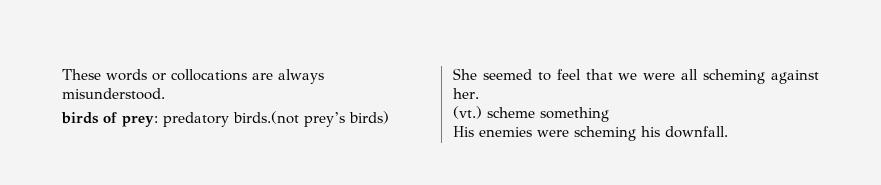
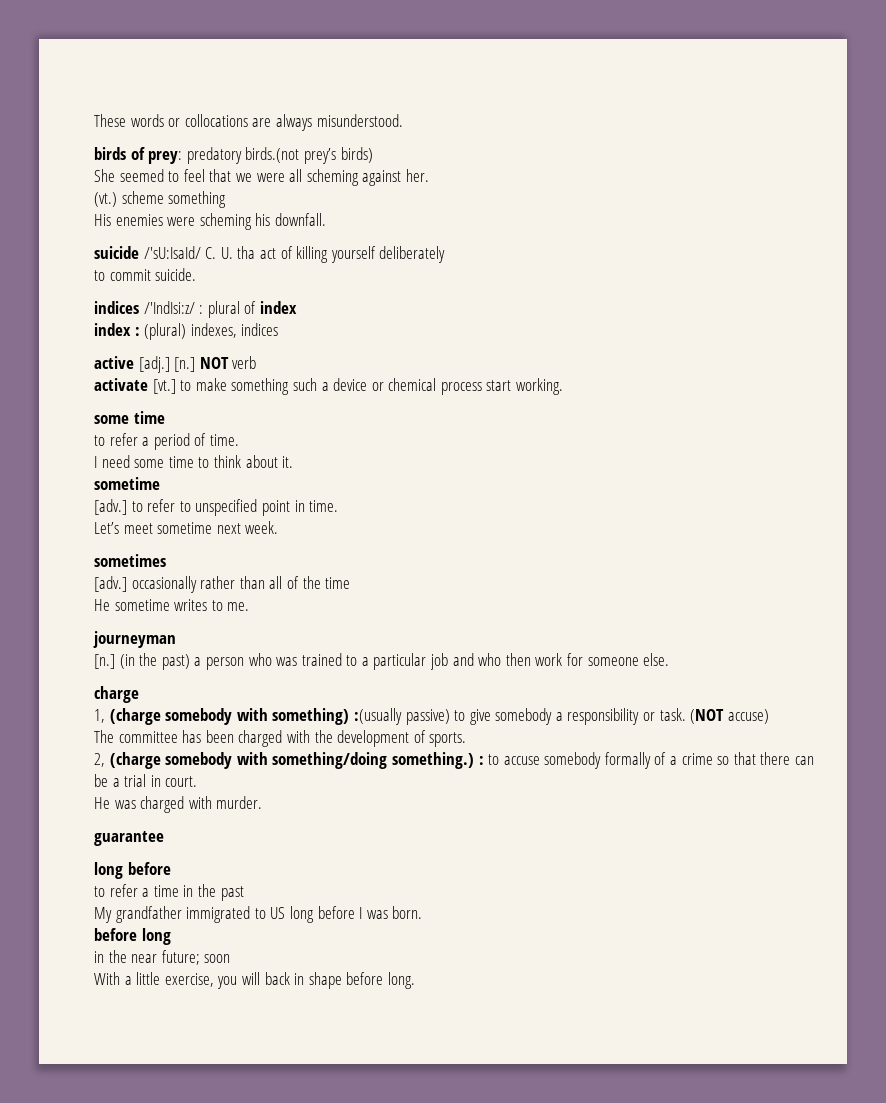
(728, 132) none -> [94,246,446,263] [94,268,197,281] [94,301,297,318] [94,323,279,340] [94,356,257,373] [94,378,564,395] [94,411,165,424] [94,433,239,450] [94,455,294,468] [94,477,160,490] [94,499,339,516] [94,521,279,534] [94,554,166,567] [94,576,351,593] [94,599,250,611] [93,631,176,648] [94,653,670,670] [94,686,139,703] [94,708,769,725] [94,730,467,747] [94,752,815,769] [94,774,198,787] [94,796,263,813] [94,831,164,846] [94,862,171,879] [94,884,244,901] [94,906,423,923] [94,928,171,945] [94,950,231,965] [94,972,415,989] // suicide /'sU:IsaId/ C. U. tha act of killing yourself deliberately // to commit suicide. // indices /'IndIsi:z/ : plural of index // index : (plural) indexes, indices // active [adj.] [n.] NOT verb // activate [vt.] to make something such a device or chemical process start working. // some time // to refer a period of time. // I need some time to think about it. // sometime // [adv.] to refer to unspecified point in time. // Let’s meet sometime next week. // sometimes // [adv.] occasionally rather than all of the time // He sometime writes to me. // journeyman // [n.] (in the past) a person who was trained to a particular job and who then work for someone else. // charge // 1, (charge somebody with something) :(usually passive) to give somebody a responsibility or task. (NOT accuse) // The committee has been charged with the development of sports. // 2, (charge somebody with something/doing something.) : to accuse somebody formally of a crime so that there can be a trial in court. // He was charged with murder. // guarantee // long before // to refer a time in the past // My grandfather immigrated to US long before I was born. // before long // in the near future; soon // With a little exercise, you will back in shape before long.

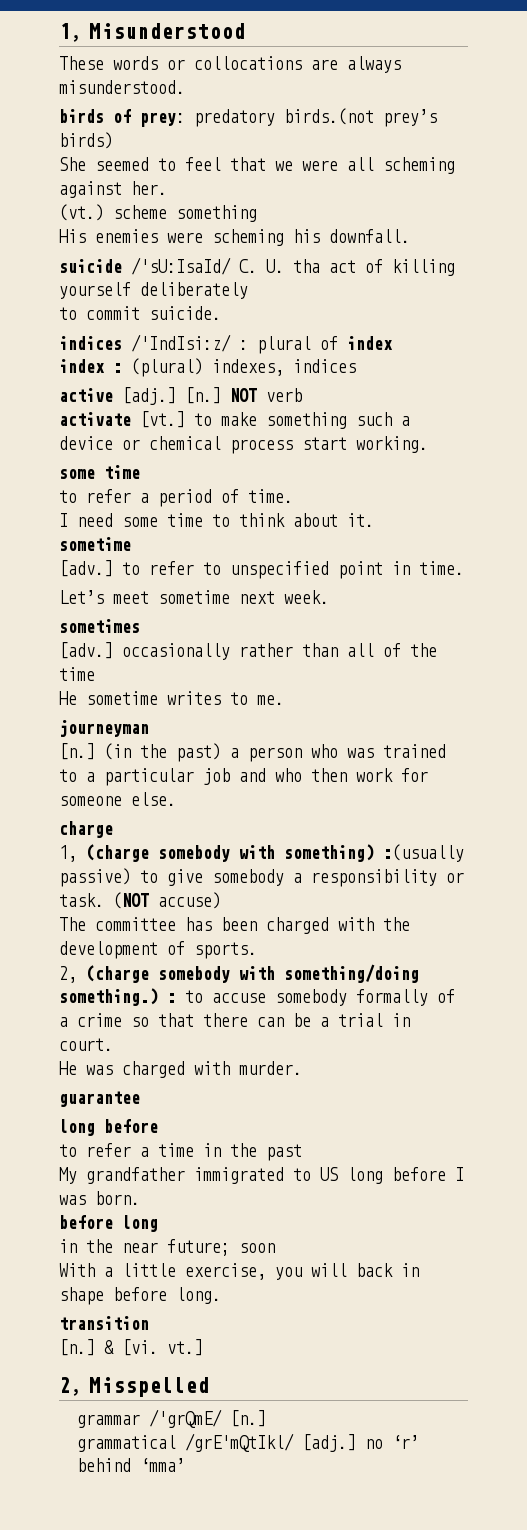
(94, 120) none -> [59,23,245,42] 1，Misunderstood //
(415, 980) none -> [59,1316,149,1330] [59,1339,203,1356] [59,1377,209,1397] [77,1409,267,1428] [77,1433,420,1452] [77,1458,186,1472] // transition // [n.] & [vi. vt.] // 2，Misspelled // grammar /'grQmE/ [n.] // grammatical /grE'mQtIkl/ [adj.] no ‘r’ behind ‘mma’

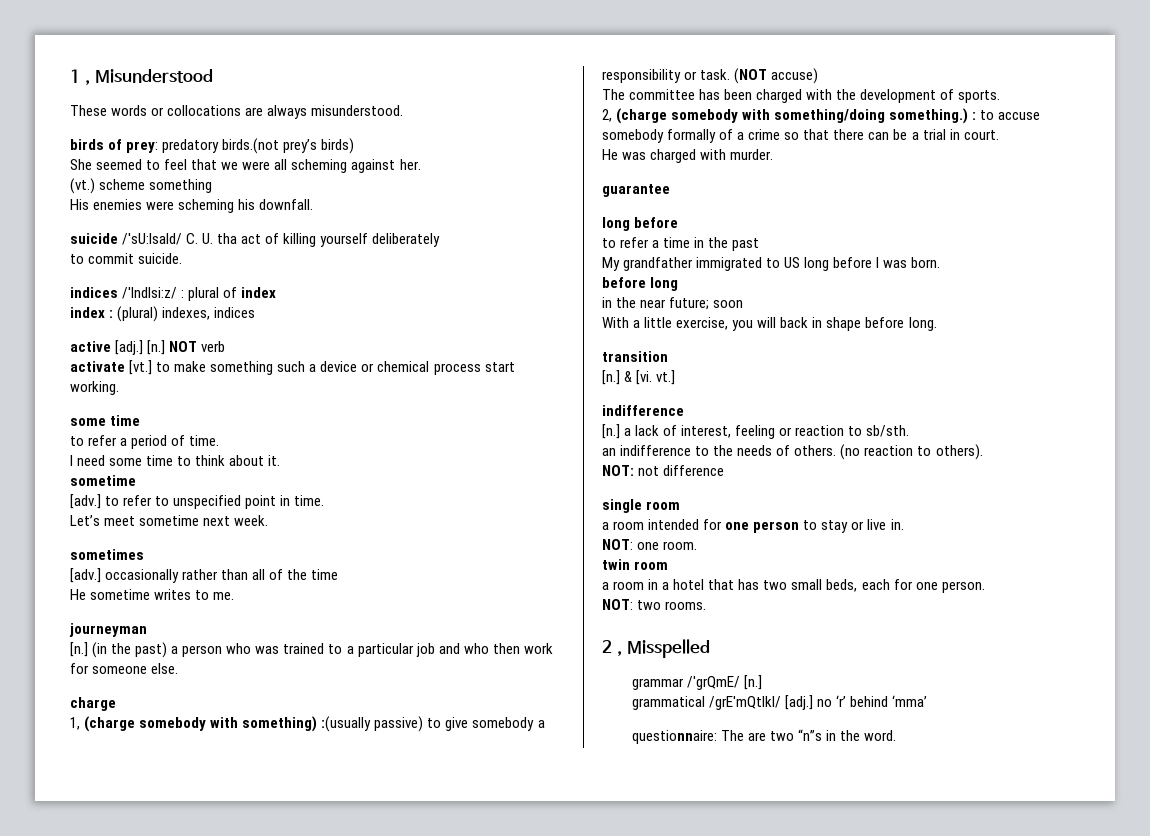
(203, 1347) none -> [602,405,684,416] [602,424,910,439] [602,444,983,460] [602,465,725,476] [602,499,681,513] [602,519,904,533] [602,539,698,550] [602,559,669,570] [602,579,985,593] [602,599,707,610] // indifference // [n.] a lack of interest, feeling or reaction to sb/sth. // an indifference to the needs of others. (no reaction to others). // NOT: not difference // single room // a room intended for one person to stay or live in. // NOT: one room. // twin room // a room in a hotel that has two small beds, each for one person. // NOT: two rooms.
(186, 1465) none -> [631,729,897,744] // questionnaire: The are two “n”s in the word.

